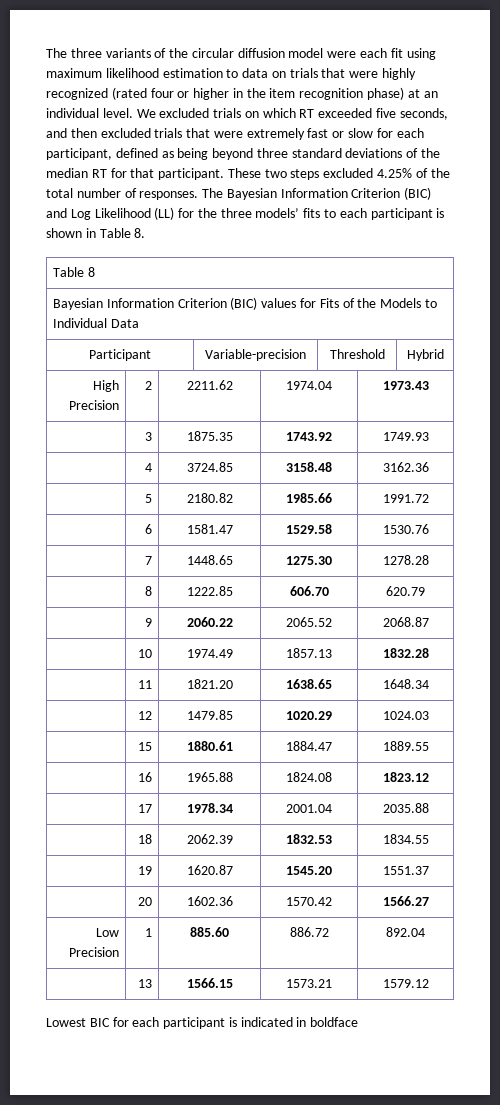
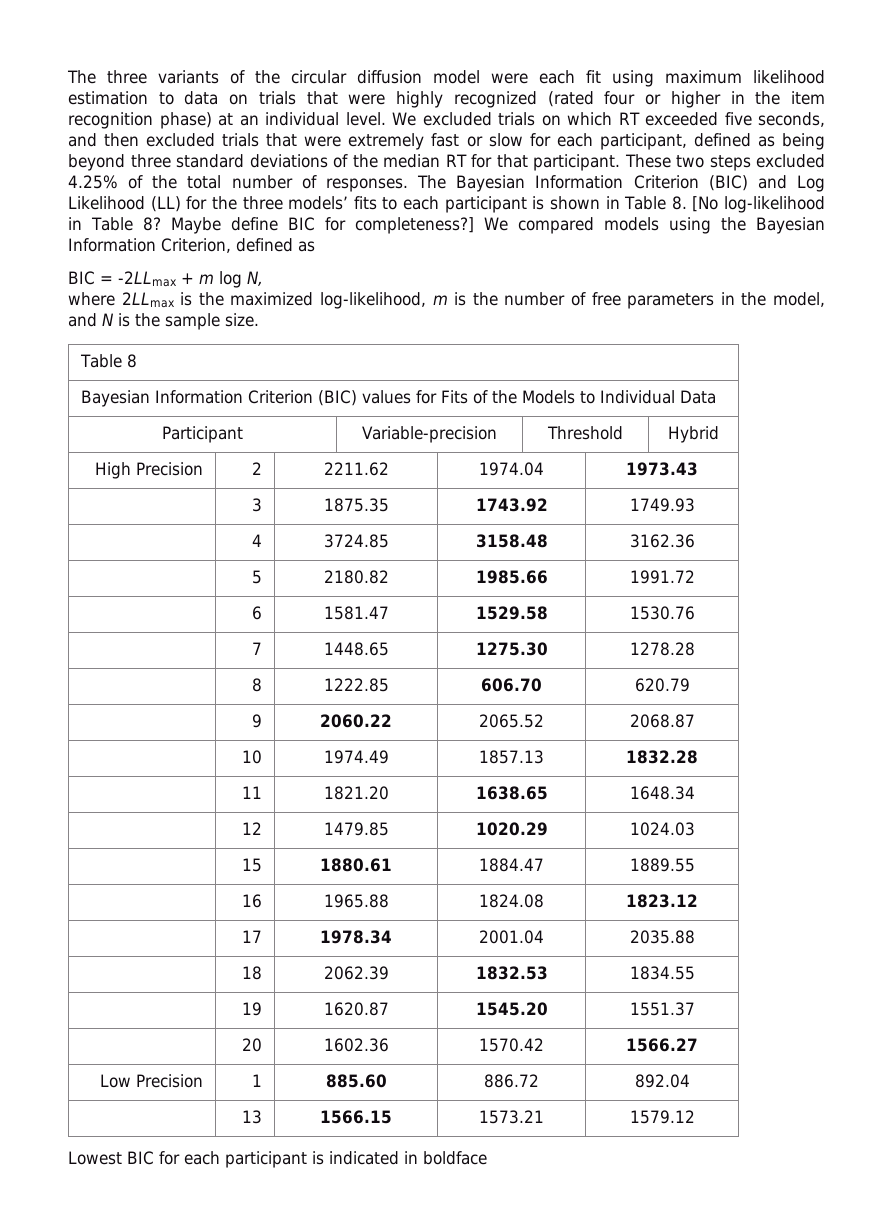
(146, 233) none -> [692,196,825,213] [68,217,825,234] [68,238,315,253] [68,271,263,288] [68,292,826,309] [68,313,259,330] [No log-likelihood in Table 8? Maybe define BIC for completeness?] We compared models using the Bayesian Information Criterion, defined as // BIC = -2LLmax + m log N, // where 2LLmax is the maximized log-likelihood, m is the number of free parameters in the model, and N is the sample size.

